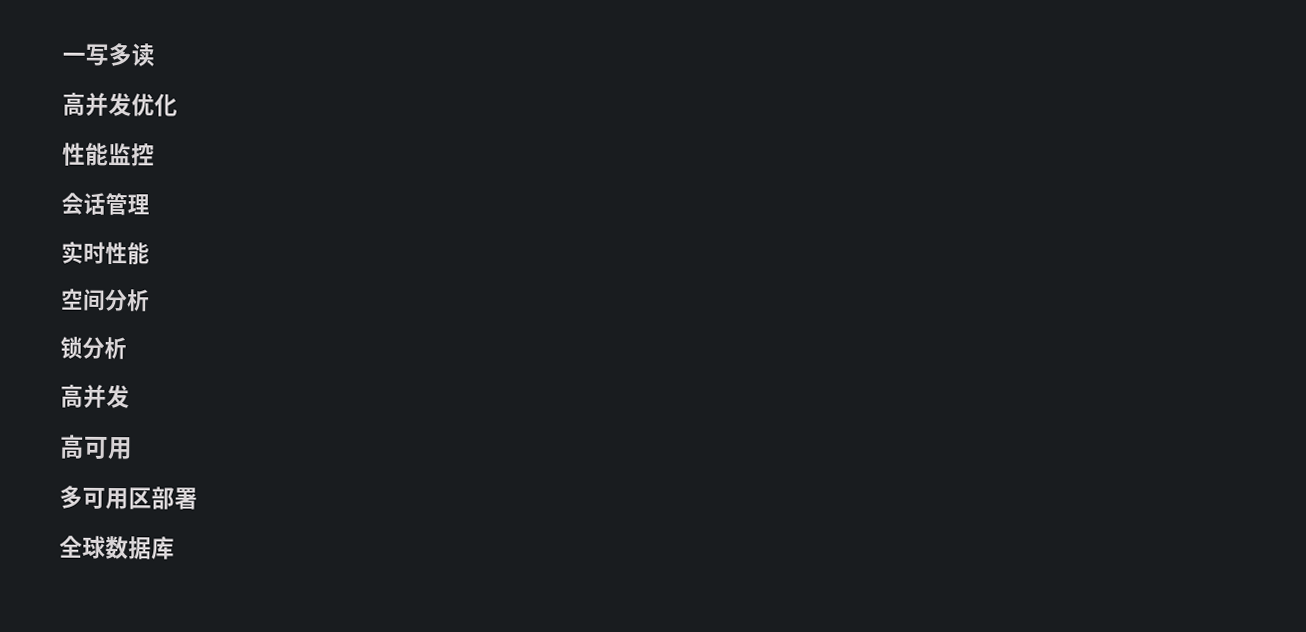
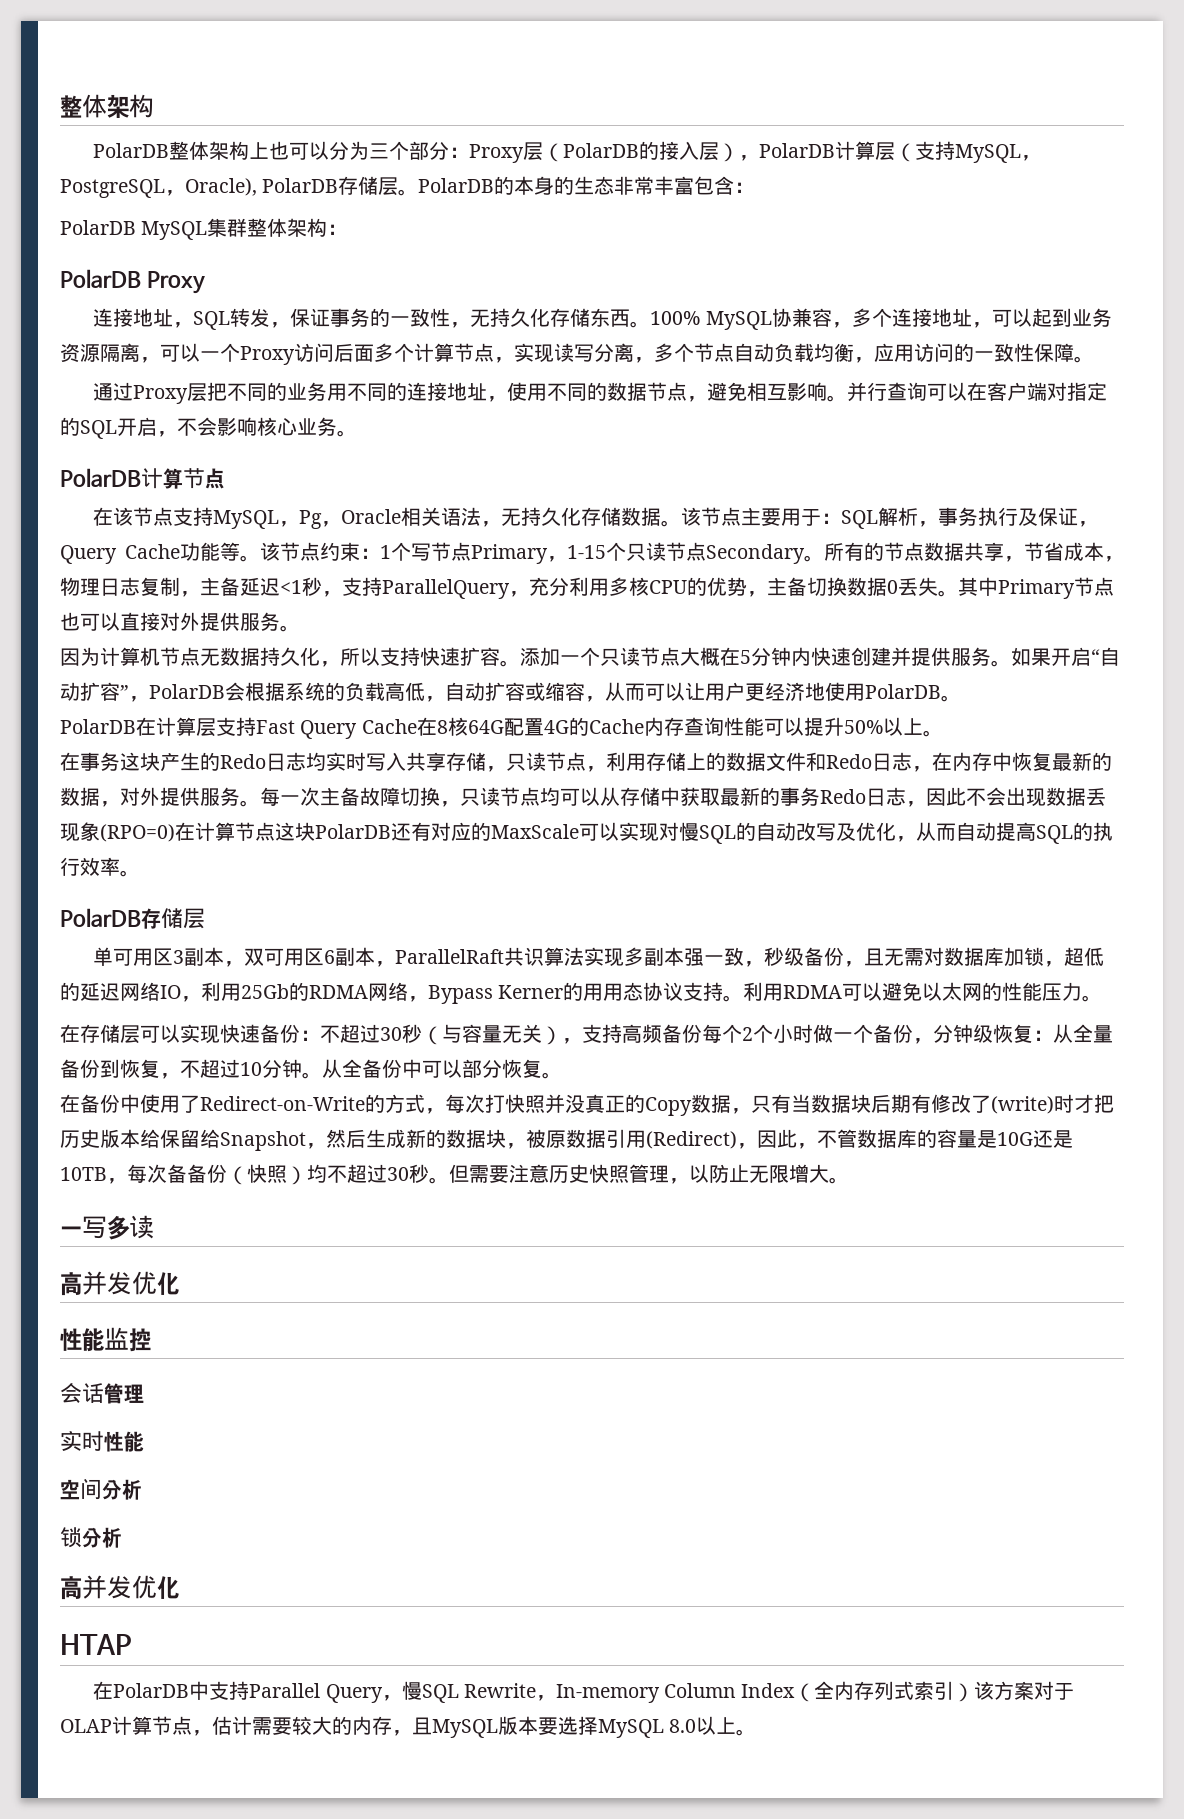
(62, 57) none -> [60,94,154,118] [93,141,1042,163] [60,176,755,198] [60,218,348,240] [60,269,205,294] [93,308,1112,330] [60,343,1094,365] [93,382,1108,404] [60,417,357,439] [60,468,225,489] [93,507,1099,529] [60,542,1124,564] [60,577,1114,599] [60,612,300,632] [60,647,1120,667] [60,682,961,702] [60,717,943,739] [60,752,1112,772] [60,787,1106,807] [60,822,1113,844] [60,857,140,877] [60,908,205,929] [93,947,1105,967] [60,982,1103,1004] [60,1024,1113,1045] [60,1059,562,1079] [60,1094,1114,1116] [60,1129,1073,1151] [60,1164,849,1185] 整体架构 // PolarDB整体架构上也可以分为三个部分：Proxy层（PolarDB的接入层），PolarDB计算层（支持MySQL，PostgreSQL，Oracle), PolarDB存储层。PolarDB的本身的生态非常丰富包含： // PolarDB MySQL集群整体架构： // PolarDB Proxy // 连接地址，SQL转发，保证事务的一致性，无持久化存储东西。100% MySQL协兼容，多个连接地址，可以起到业务资源隔离，可以一个Proxy访问后面多个计算节点，实现读写分离，多个节点自动负载均衡，应用访问的一致性保障。 // 通过Proxy层把不同的业务用不同的连接地址，使用不同的数据节点，避免相互影响。并行查询可以在客户端对指定的SQL开启，不会影响核心业务。 // PolarDB计算节点 // 在该节点支持MySQL，Pg，Oracle相关语法，无持久化存储数据。该节点主要用于：SQL解析，事务执行及保证，Query Cache功能等。该节点约束：1个写节点Primary，1-15个只读节点Secondary。所有的节点数据共享，节省成本，物理日志复制，主备延迟<1秒，支持ParallelQuery，充分利用多核CPU的优势，主备切换数据0丢失。其中Primary节点也可以直接对外提供服务。 // 因为计算机节点无数据持久化，所以支持快速扩容。添加一个只读节点大概在5分钟内快速创建并提供服务。如果开启“自动扩容”，PolarDB会根据系统的负载高低，自动扩容或缩容，从而可以让用户更经济地使用PolarDB。 // PolarDB在计算层支持Fast Query Cache在8核64G配置4G的Cache内存查询性能可以提升50%以上。 // 在事务这块产生的Redo日志均实时写入共享存储，只读节点，利用存储上的数据文件和Redo日志，在内存中恢复最新的数据，对外提供服务。每一次主备故障切换，只读节点均可以从存储中获取最新的事务Redo日志，因此不会出现数据丢现象(RPO=0)在计算节点这块PolarDB还有对应的MaxScale可以实现对慢SQL的自动改写及优化，从而自动提高SQL的执行效率。 // PolarDB存储层 // 单可用区3副本，双可用区6副本，ParallelRaft共识算法实现多副本强一致，秒级备份，且无需对数据库加锁，超低的延迟网络IO，利用25Gb的RDMA网络，Bypass Kerner的用用态协议支持。利用RDMA可以避免以太网的性能压力。 // 在存储层可以实现快速备份：不超过30秒（与容量无关），支持高频备份每个2个小时做一个备份，分钟级恢复：从全量备份到恢复，不超过10分钟。从全备份中可以部分恢复。 // 在备份中使用了Redirect-on-Write的方式，每次打快照并没真正的Copy数据，只有当数据块后期有修改了(write)时才把历史版本给保留给Snapshot，然后生成新的数据块，被原数据引用(Redirect)，因此，不管数据库的容量是10G还是10TB，每次备备份（快照）均不超过30秒。但需要注意历史快照管理，以防止无限增大。 //
[59,434,133,460] [59,485,198,510] [59,535,175,560] // 高可用 // 多可用区部署 // 全球数据库 -> [132,1575,179,1599] [60,1634,131,1655] [93,1681,1075,1703] [60,1716,757,1738] 优化 // HTAP // 在PolarDB中支持Parallel Query，慢SQL Rewrite，In-memory Column Index（全内存列式索引）该方案对于OLAP计算节点，估计需要较大的内存，且MySQL版本要选择MySQL 8.0以上。

